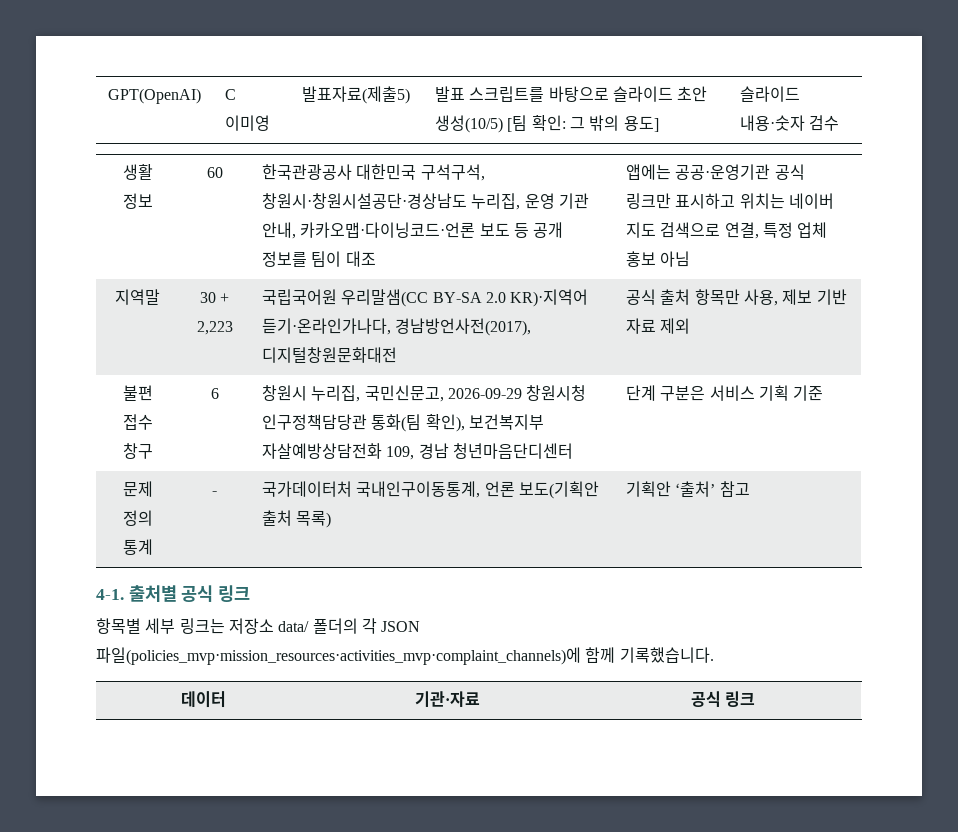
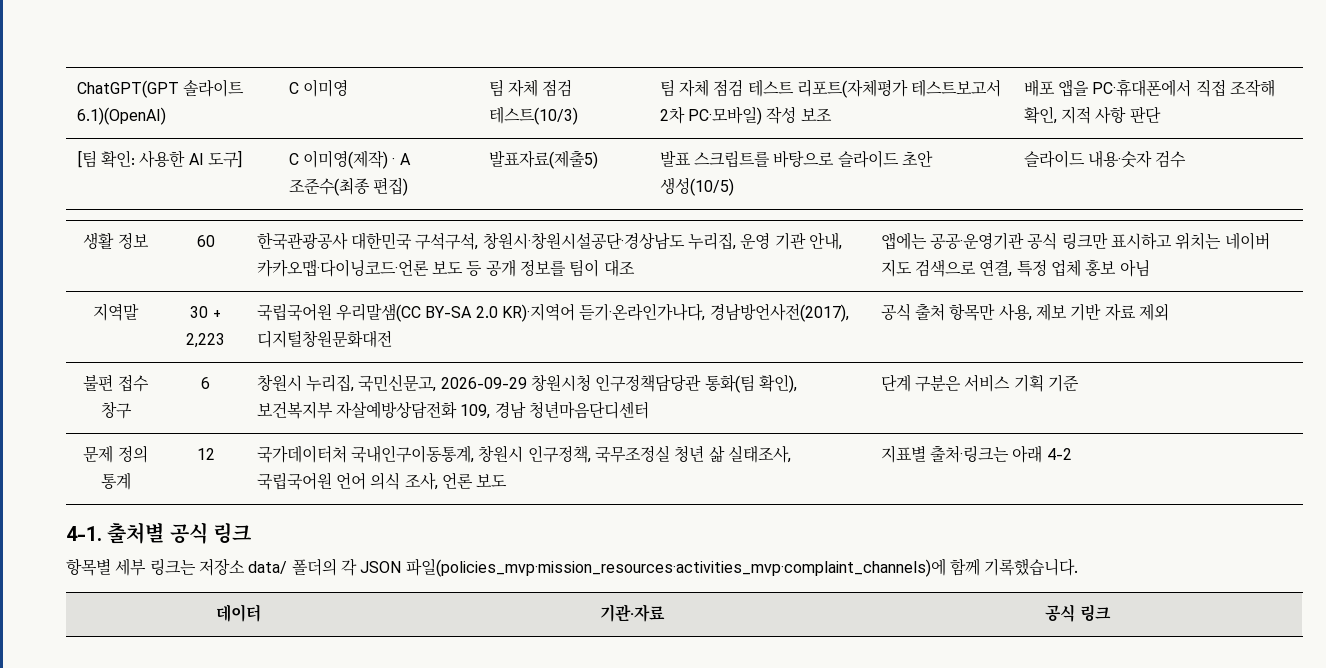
[107,88,201,104] GPT(OpenAI) -> [76,79,245,98] [76,107,166,125] ChatGPT(GPT 솔라이트 6.1)(OpenAI)
(270, 123) none -> [488,79,573,97] [488,106,578,125] [659,79,1002,98] [659,106,832,125] [1023,79,1276,97] [1023,106,1161,124] [76,150,243,168] [288,150,411,169] [288,177,409,196] | 팀 자체 점검 테스트(10/3) | 팀 자체 점검 테스트 리포트(자체평가 테스트보고서 2차 PC·모바일) 작성 보조 | 배포 앱을 PC·휴대폰에서 직접 조작해 확인, 지적 사항 판단 // [팀 확인: 사용한 AI 도구] | C 이미영(제작) · A 조준수(최종 편집)
[507,115,659,132] [팀 확인: 그 밖의 용도] -> (734, 186) none
[212,491,217,495] - -> [196,448,215,460] 12
[484,481,599,499] [261,510,332,528] [625,481,750,497] 언론 보도(기획안 출처 목록) | 기획안 ‘출처’ 참고 -> [478,445,792,463] [256,472,508,490] [880,445,1072,463] 창원시 인구정책, 국무조정실 청년 삶 실태조사, 국립국어원 언어 의식 조사, 언론 보도 | 지표별 출처·링크는 아래 4-2

